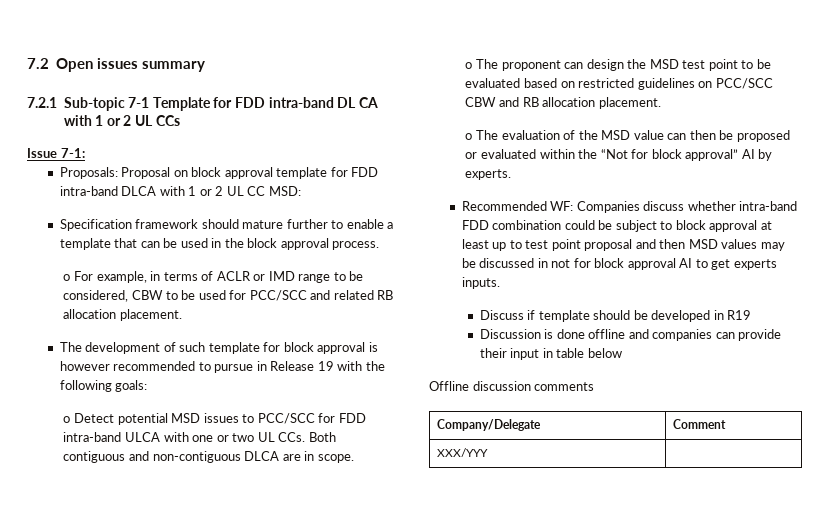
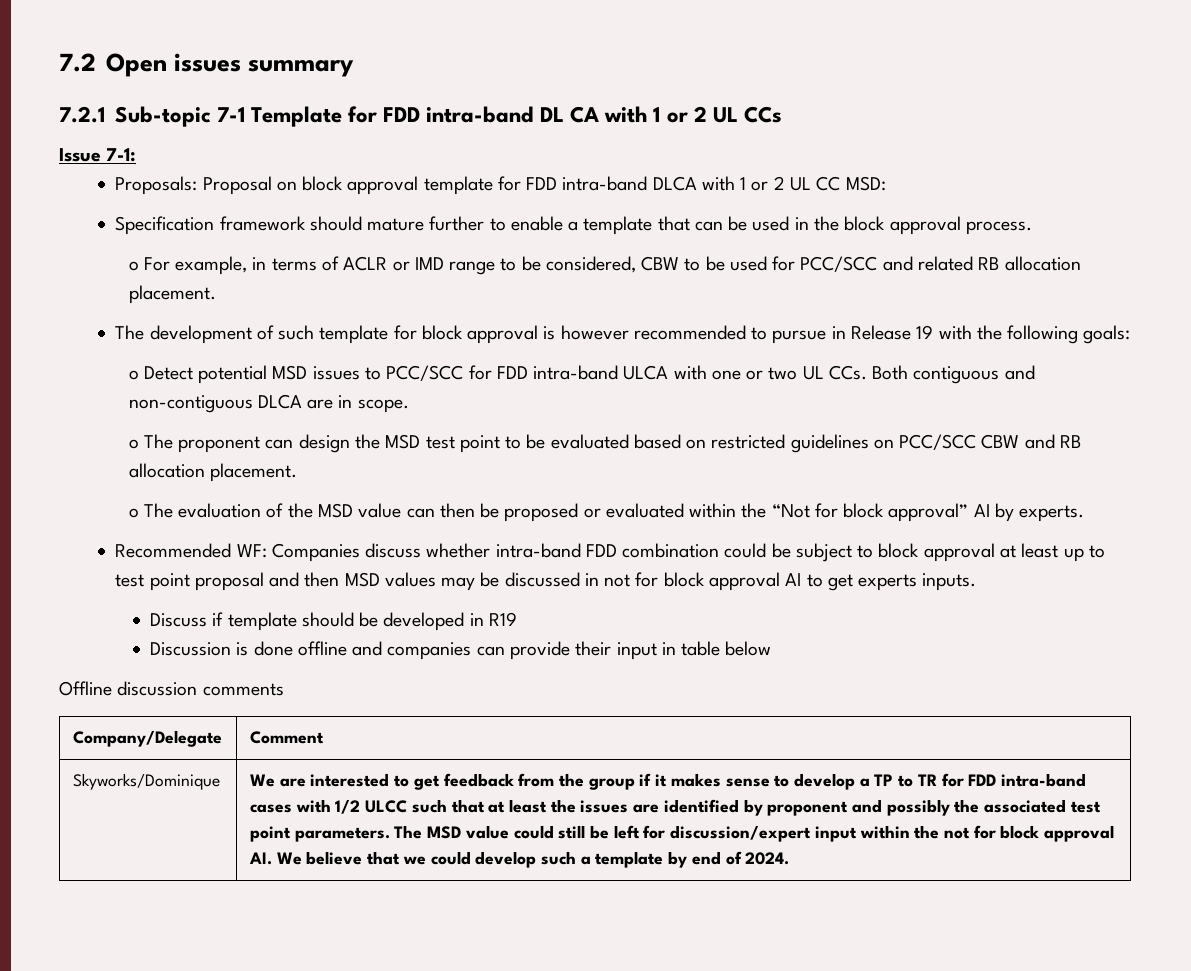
[437,448,489,457] XXX/YYY | -> [72,773,220,790] [249,773,1087,790] [249,799,1101,816] [249,825,1115,842] [248,851,790,868] Skyworks/Dominique | We are interested to get feedback from the group if it makes sense to develop a TP to TR for FDD intra-band cases with 1/2 ULCC such that at least the issues are identified by proponent and possibly the associated test point parameters. The MSD value could still be left for discussion/expert input within the not for block approval AI. We believe that we could develop such a template by end of 2024.

